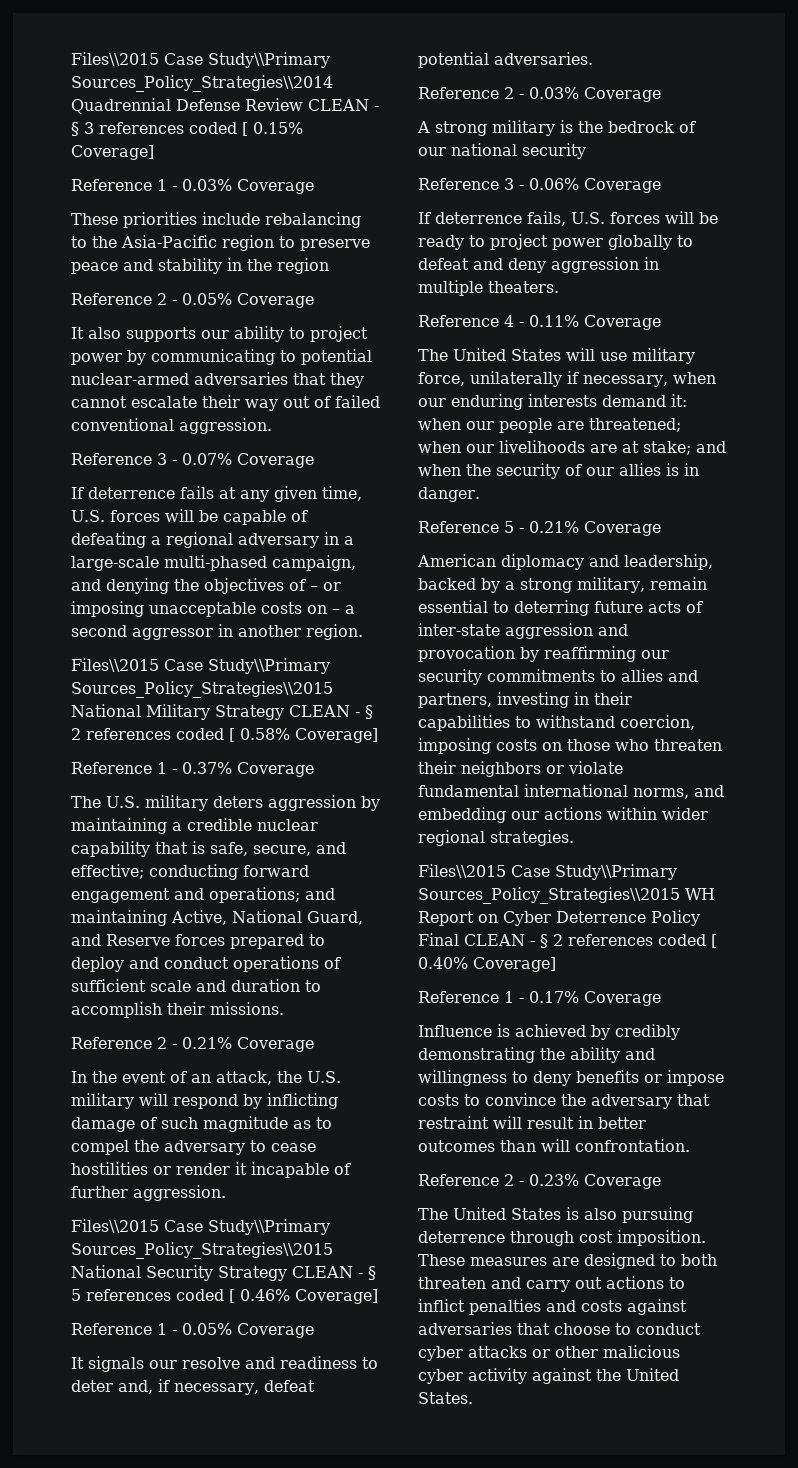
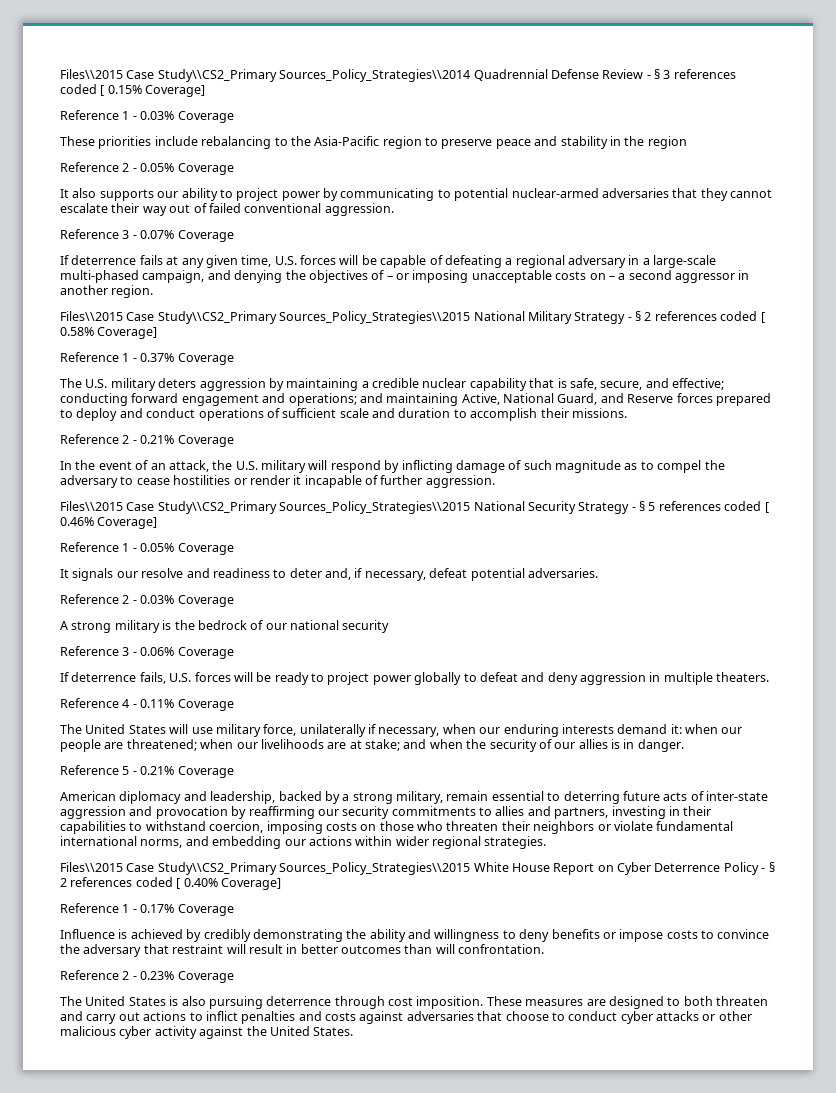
[71,52,330,68] Files\\2015 Case Study\\Primary -> [60,69,277,82] Files\\2015 Case Study\\CS2_Primary
[308,99,369,111] CLEAN -> (644, 74) none
[208,658,330,674] Study\\Primary -> [157,311,277,324] Study\\CS2_Primary
[289,705,350,717] CLEAN -> (626, 318) none
[208,1219,330,1235] Study\\Primary -> [157,501,277,514] Study\\CS2_Primary
[292,1266,353,1278] CLEAN -> (630, 508) none
[555,864,677,880] [418,887,715,904] Study\\Primary Sources_Policy_Strategies\\2015 WH -> [157,862,550,875] Study\\CS2_Primary Sources_Policy_Strategies\\2015 White House
[418,933,525,946] Final CLEAN -> (759, 868) none

